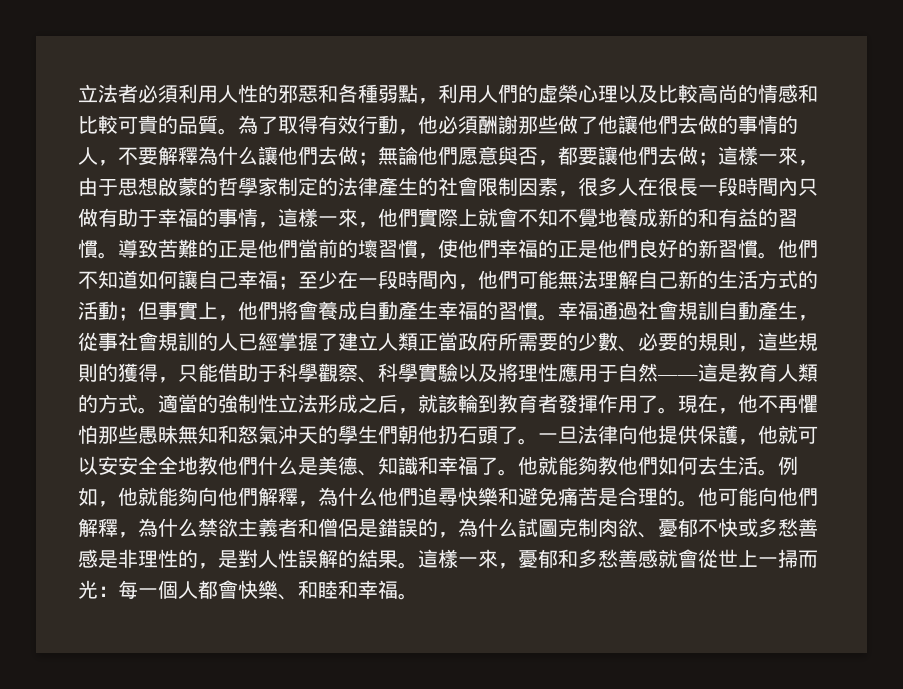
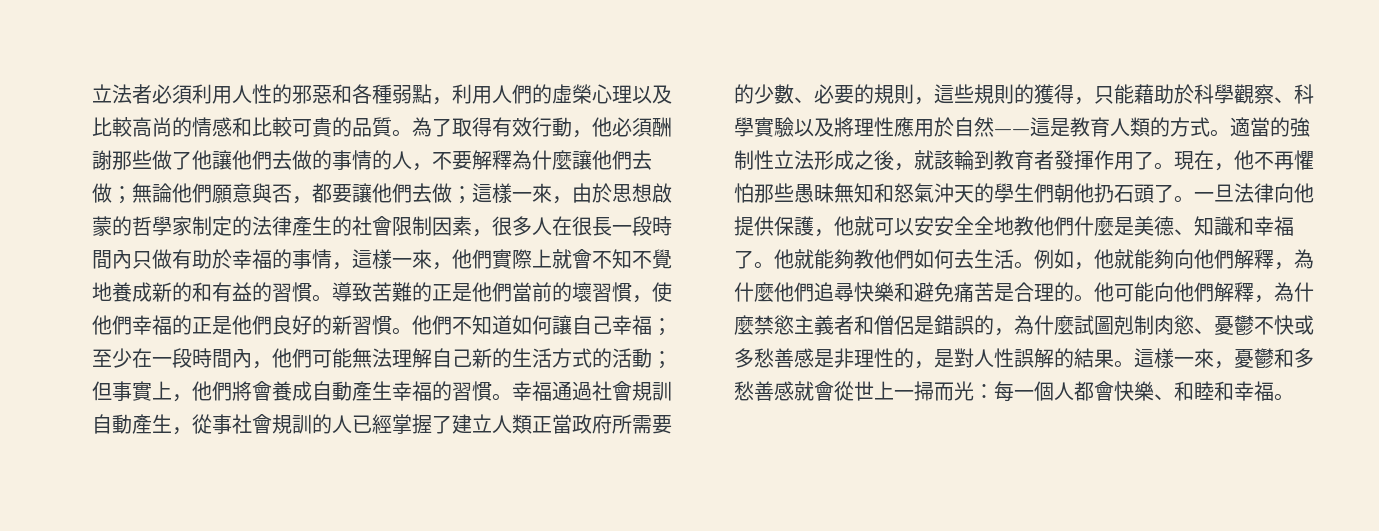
[238,146,258,165] 么 -> [552,150,572,170] 麼
[458,147,478,165] 愿 -> [212,184,232,203] 願
[98,179,118,196] 于 -> [592,183,612,203] 於
[138,210,158,227] 于 -> [212,249,232,269] 於
[218,363,278,382] 借助于 -> [1134,84,1194,104] 藉助於
[598,365,618,382] 于 -> [934,117,954,137] 於
[378,394,398,413] 后 -> [874,150,894,170] 後
[278,456,298,475] 么 -> [1094,216,1114,236] 麼
[358,487,378,506] 么 -> [754,282,774,302] 麼
[178,518,238,537] 么禁欲 -> [734,315,794,335] 麼禁慾
[498,518,698,538] 么試圖克制肉欲、憂郁 -> [1054,315,1254,336] 麼試圖剋制肉慾、憂鬱
[538,549,558,568] 郁 -> [1254,348,1274,369] 鬱

